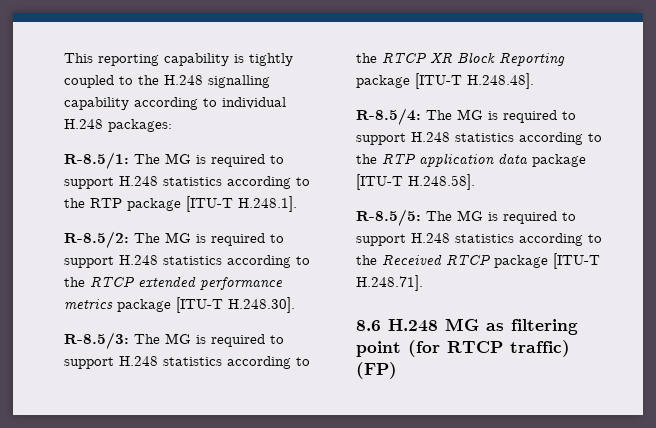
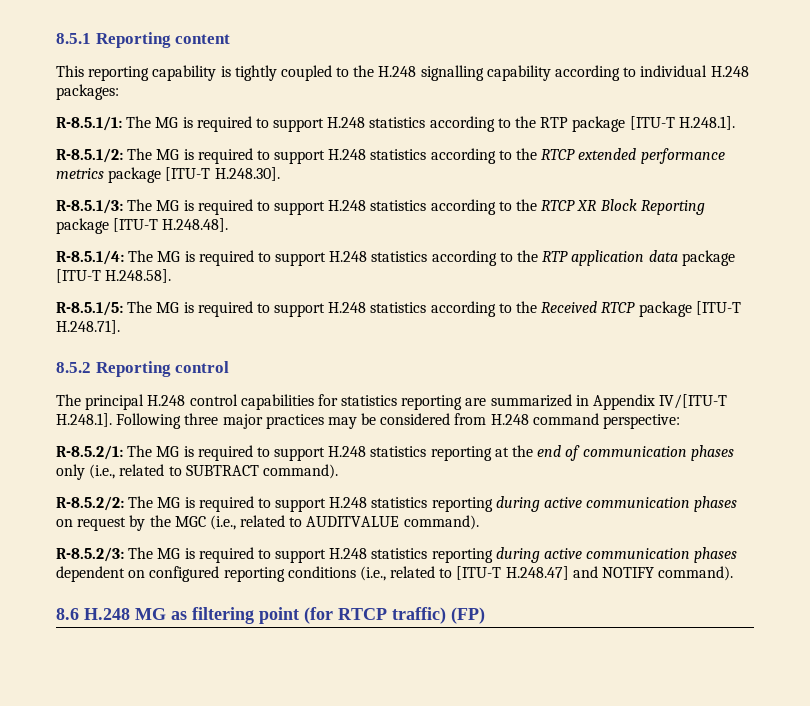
(64, 58) none -> [56,32,231,48] 8.5.1 Reporting content //
[64,152,129,169] R-8.5/1: -> [56,116,122,131] R-8.5.1/1:
[64,231,129,248] R-8.5/2: -> [56,148,123,163] R-8.5.1/2:
[64,332,129,349] R-8.5/3: -> [56,199,123,214] R-8.5.1/3:
[356,108,421,125] R-8.5/4: -> [56,250,124,265] R-8.5.1/4:
[356,209,421,226] R-8.5/5: -> [56,301,123,316] R-8.5.1/5:
(423, 283) none -> [56,361,230,377] [56,394,728,410] [56,413,681,429] [56,445,734,461] [56,464,338,480] [56,496,738,512] [56,515,479,531] [56,547,738,563] [56,566,734,582] // 8.5.2 Reporting control // The principal H.248 control capabilities for statistics reporting are summarized in Appendix IV/[ITU-T H.248.1]. Following three major practices may be considered from H.248 command perspective: // R-8.5.2/1: The MG is required to support H.248 statistics reporting at the end of communication phases only (i.e., related to SUBTRACT command). // R-8.5.2/2: The MG is required to support H.248 statistics reporting during active communication phases on request by the MGC (i.e., related to AUDITVALUE command). // R-8.5.2/3: The MG is required to support H.248 statistics reporting during active communication phases dependent on configured reporting conditions (i.e., related to [ITU-T H.248.47] and NOTIFY command).

